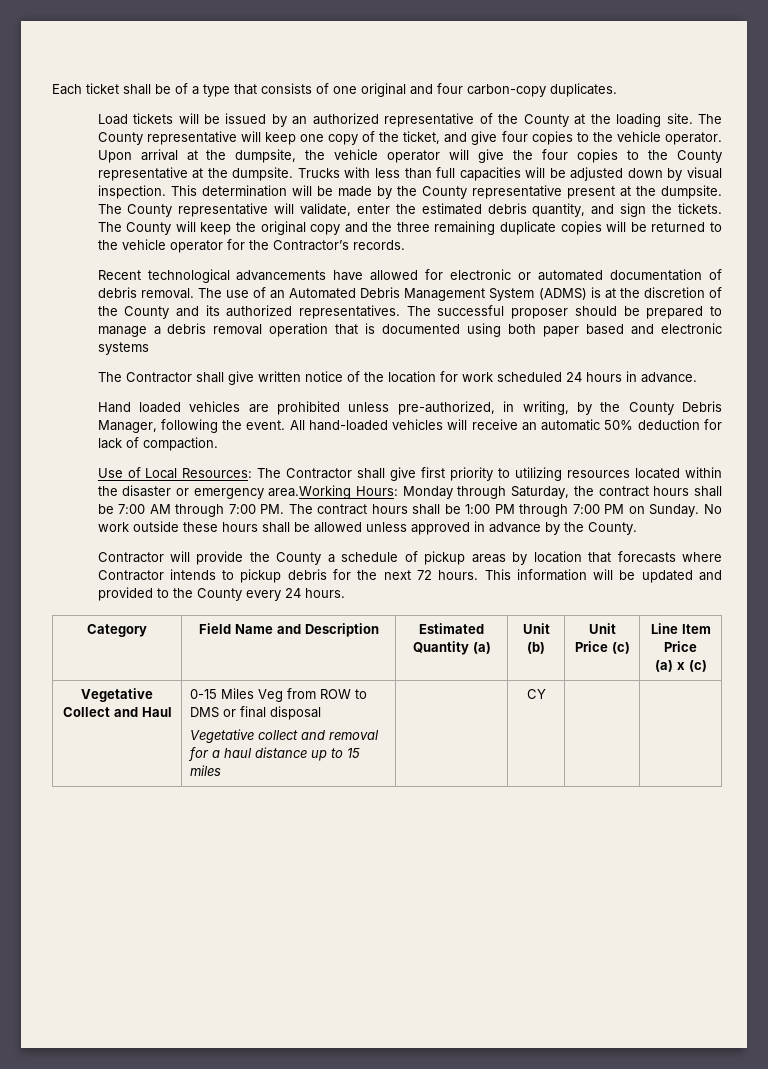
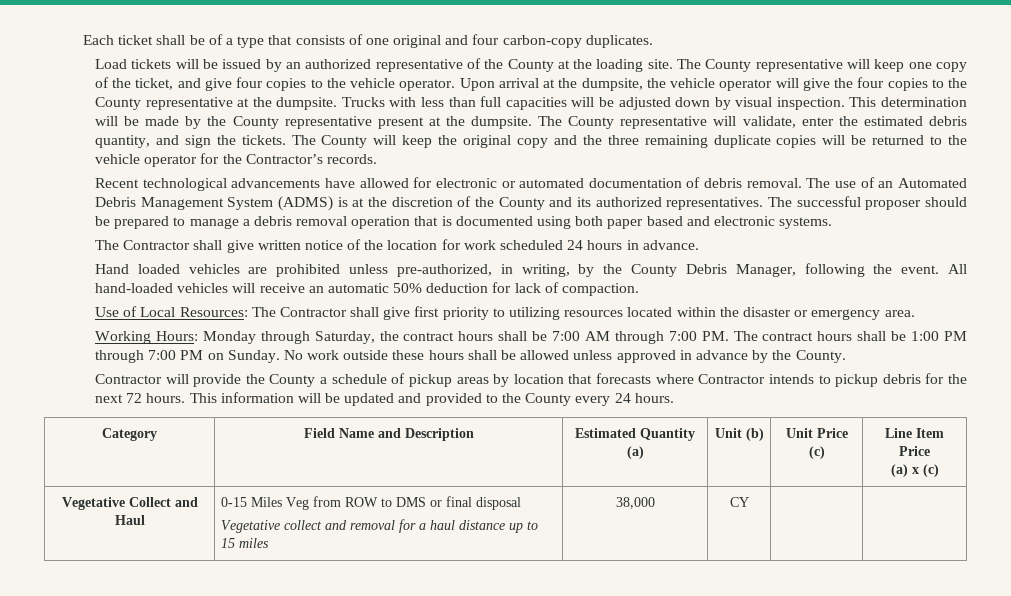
[97,342,149,355] systems -> [779,217,833,229] systems.
[268,485,352,499] area.Working -> [884,310,915,317] [94,331,151,344] area. // Working
(222, 770) none -> [615,497,655,509] 38,000

